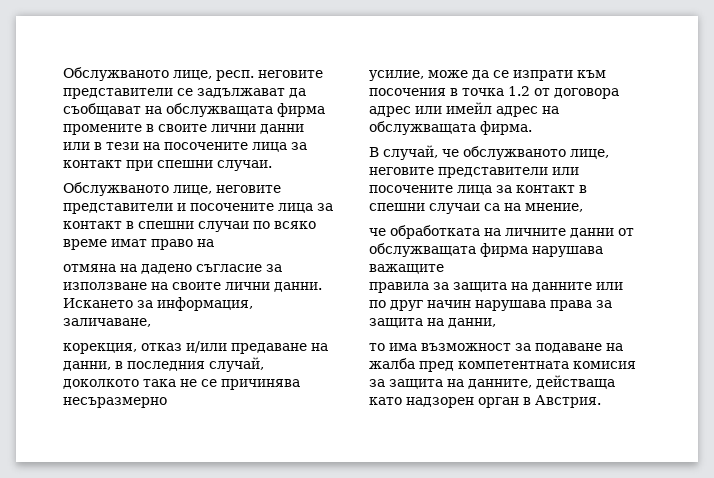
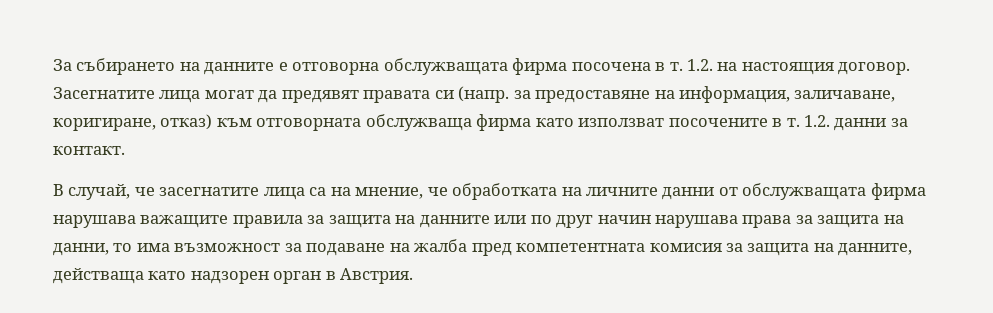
[63,67,323,81] [63,88,306,99] [63,103,325,117] [63,124,304,135] [63,142,307,152] [63,160,272,171] [63,182,281,196] [63,203,333,214] [63,221,316,232] [63,239,214,250] [63,264,282,274] [63,282,322,292] [63,297,253,311] [63,318,151,327] [63,341,328,354] [63,357,264,372] [63,379,300,390] [63,397,167,408] [369,70,606,81] [369,86,619,99] [369,102,559,117] [369,121,532,135] [369,145,609,160] [369,167,579,178] [369,185,587,195] [369,203,480,214] Обслужваното лице, респ. неговите представители се задължават да съобщават на обслужващата фирма промените в своите лични данни или в тези на посочените лица за контакт при спешни случаи. // Обслужваното лице, неговите представители и посочените лица за контакт в спешни случаи по всяко време имат право на // отмяна на дадено съгласие за използване на своите лични данни. Искането за информация, заличаване, // корекция, отказ и/или предаване на данни, в последния случай, доколкото така не се причинява несъразмерно // усилие, може да се изпрати към посочения в точка 1.2 от договора адрес или имейл адрес на обслужващата фирма. // В случай, че обслужваното лице, неговите представители или посочените лица за контакт в спешни случаи -> [53,58,911,75] [53,86,896,103] [53,114,908,131] [53,146,125,155] [53,184,305,200] За събирането на данните е отговорна обслужващата фирма посочена в т. 1.2. на настоящия договор. Засегнатите лица могат да предявят правата си (напр. за предоставяне на информация, заличаване, коригиране, отказ) към отговорната обслужваща фирма като използват посочените в т. 1.2. данни за контакт. // В случай, че засегнатите лица
(583, 207) // -> (424, 193) none
(444, 269) // -> (229, 221) none
(496, 323) // -> (109, 249) none

